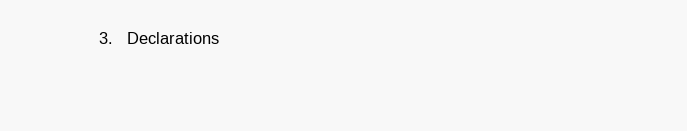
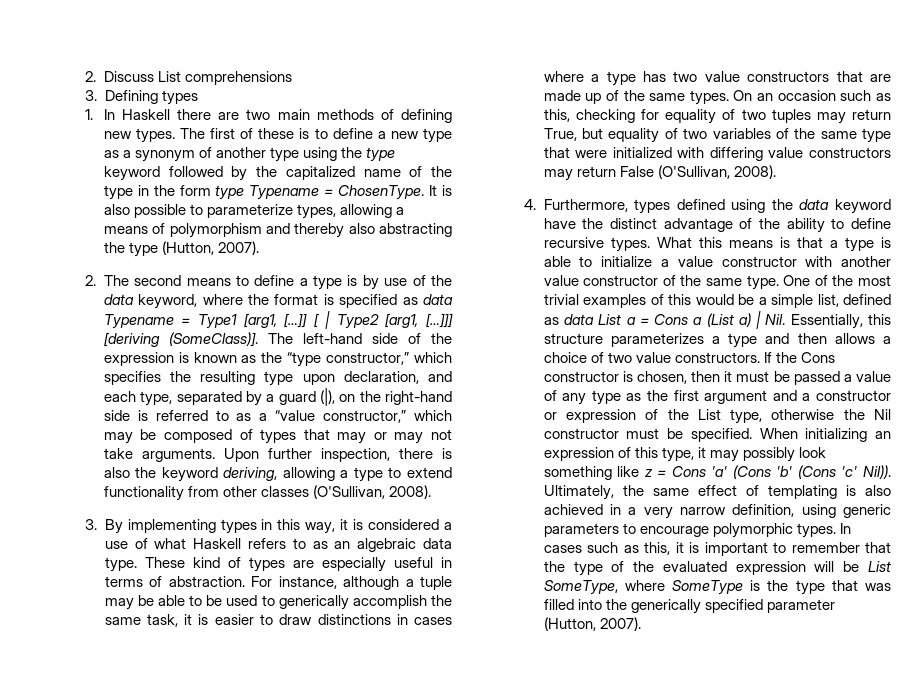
[99,32,220,44] 3. Declarations -> [85,71,292,85] [85,90,198,105] [85,109,453,123] [103,128,452,143] [103,147,396,162] [103,166,452,181] [103,185,452,200] [103,204,405,219] [103,223,453,238] [103,241,259,257] [85,275,452,290] [103,294,453,309] [103,311,453,329] [103,332,452,347] [103,352,452,367] [103,371,452,386] [103,388,452,406] [103,410,453,423] [103,429,452,444] [103,448,452,462] [103,467,452,482] [103,485,432,501] [85,519,452,534] [104,538,453,552] [104,557,453,572] [104,576,453,590] [104,595,452,610] [104,614,453,627] [543,71,891,86] [543,90,892,105] [543,109,892,124] [543,128,891,143] [543,147,891,161] [543,165,776,181] [524,199,891,214] [543,218,892,233] [543,237,891,252] [543,256,891,267] [543,275,891,290] [543,294,891,308] [543,311,891,329] [543,333,892,348] [543,352,836,363] [543,371,891,385] [543,390,891,405] [543,409,892,424] [543,428,891,442] [543,447,827,462] [543,465,891,480] [543,485,891,500] [543,504,891,519] [543,523,851,538] [543,542,891,556] [543,561,892,576] [543,580,891,595] [543,599,835,614] [543,617,641,631] 2. Discuss List comprehensions // 3. Defining types // 1. In Haskell there are two main methods of defining new types. The first of these is to define a new type as a synonym of another type using the type keyword followed by the capitalized name of the type in the form type Typename = ChosenType. It is also possible to parameterize types, allowing a means of polymorphism and thereby also abstracting the type (Hutton, 2007). // 2. The second means to define a type is by use of the data keyword, where the format is specified as data Typename = Type1 [arg1, […]] [ | Type2 [arg1, […]]] [deriving (SomeClass)]. The left-hand side of the expression is known as the “type constructor,” which specifies the resulting type upon declaration, and each type, separated by a guard (|), on the right-hand side is referred to as a “value constructor,” which may be composed of types that may or may not take arguments. Upon further inspection, there is also the keyword deriving, allowing a type to extend functionality from other classes (O'Sullivan, 2008). // 3. By implementing types in this way, it is considered a use of what Haskell refers to as an algebraic data type. These kind of types are especially useful in terms of abstraction. For instance, although a tuple may be able to be used to generically accomplish the same task, it is easier to draw distinctions in cases where a type has two value constructors that are made up of the same types. On an occasion such as this, checking for equality of two tuples may return True, but equality of two variables of the same type that were initialized with differing value constructors may return False (O'Sullivan, 2008). // 4. Furthermore, types defined using the data keyword have the distinct advantage of the ability to define recursive types. What this means is that a type is able to initialize a value constructor with another value constructor of the same type. One of the most trivial examples of this would be a simple list, defined as data List a = Cons a (List a) | Nil. Essentially, this structure parameterizes a type and then allows a choice of two value constructors. If the Cons constructor is chosen, then it must be passed a value of any type as the first argument and a constructor or expression of the List type, otherwise the Nil constructor must be specified. When initializing an expression of this type, it may possibly look something like z = Cons 'a' (Cons 'b' (Cons 'c' Nil)). Ultimately, the same effect of templating is also achieved in a very narrow definition, using generic parameters to encourage polymorphic types. In cases such as this, it is important to remember that the type of the evaluated expression will be List SomeType, where SomeType is the type that was filled into the generically specified parameter (Hutton, 2007).

